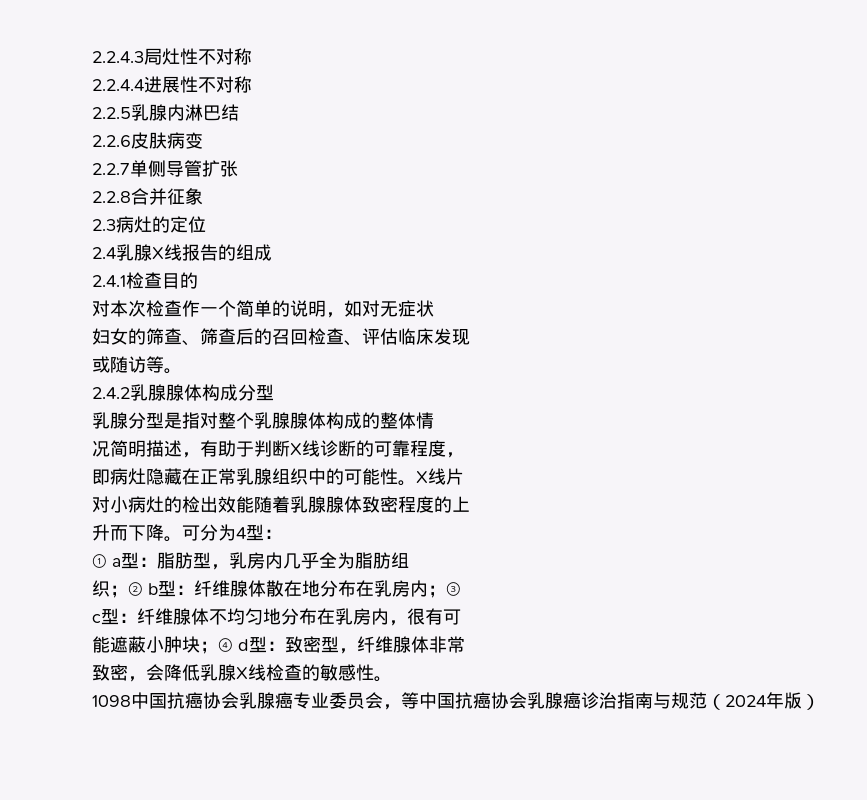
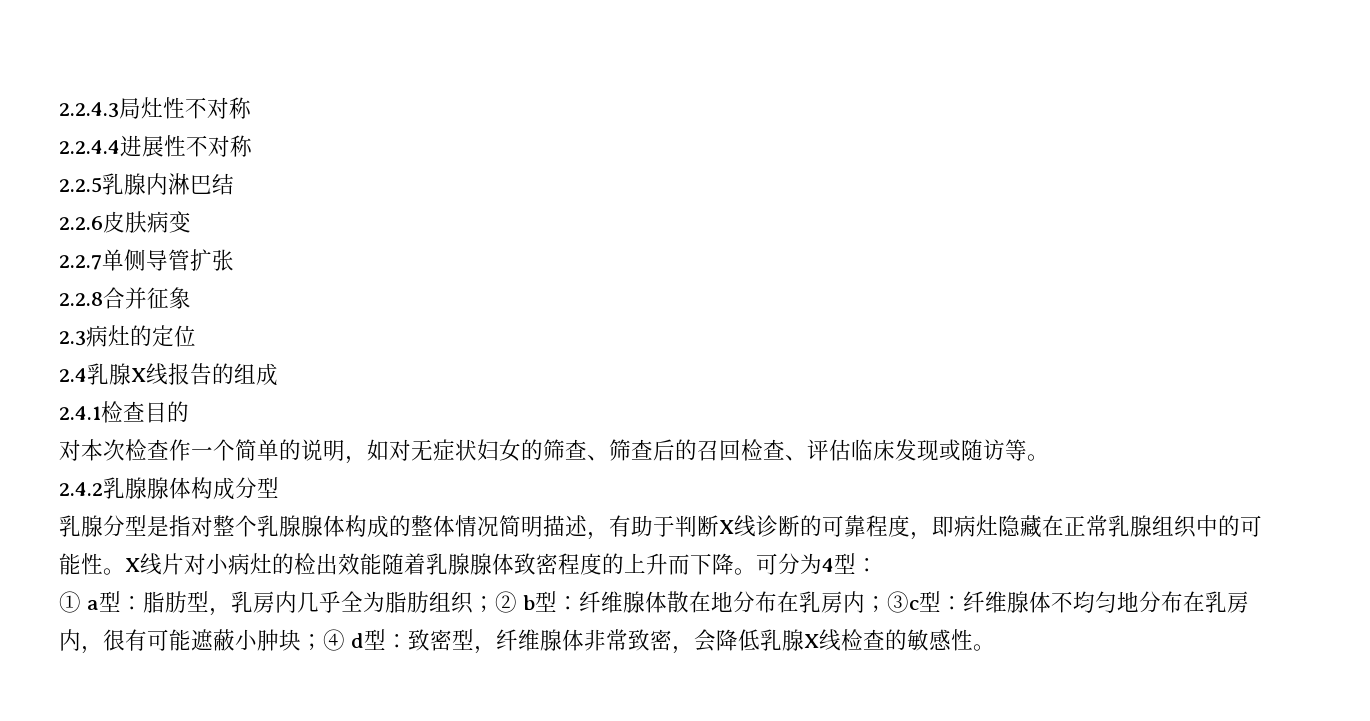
(434, 308) // -> (477, 450) none
(470, 337) // -> (939, 450) none
(434, 420) // -> (477, 526) none
(464, 455) // -> (932, 536) none
(464, 476) // -> (184, 564) none
(470, 504) // -> (646, 563) none
(409, 560) // -> (451, 601) none
[446,582,461,596] [92,614,101,623] ③ // c -> [886,591,919,613] ③c
(461, 617) // -> (169, 640) none
(465, 644) // -> (628, 640) none
[92,692,820,710] // 1098中国抗癌协会乳腺癌专业委员会，等中国抗癌协会乳腺癌诊治指南与规范（2024年版） -> (995, 647) none

